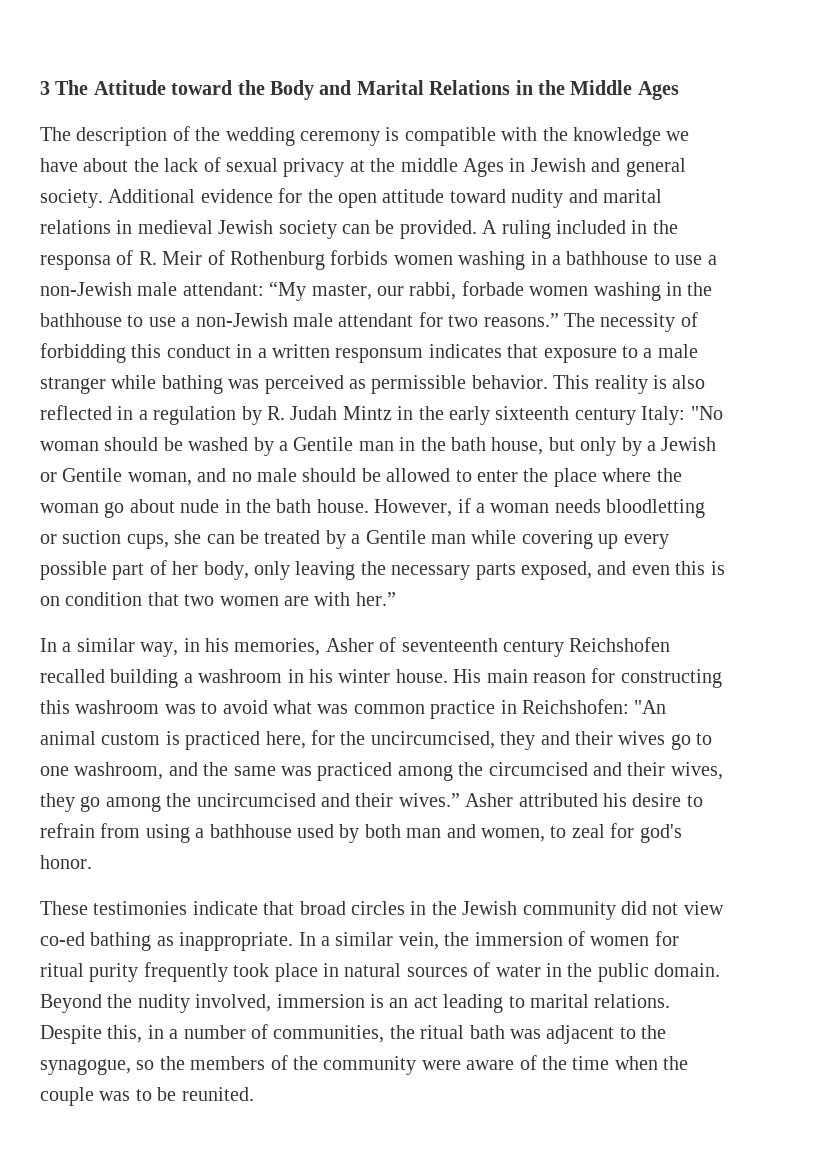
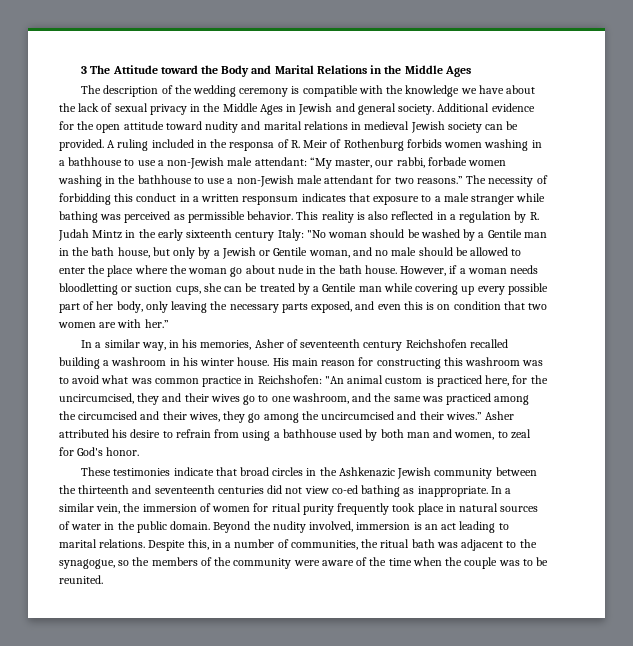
[349,158,458,172] at the middle -> [190,103,258,112] in the Middle
[639,824,682,843] god's -> [77,447,104,456] God's
(457, 908) none -> [338,467,395,477] Ashkenazic
(616, 910) none -> [495,467,537,476] [59,485,264,494] between the thirteenth and seventeenth centuries

